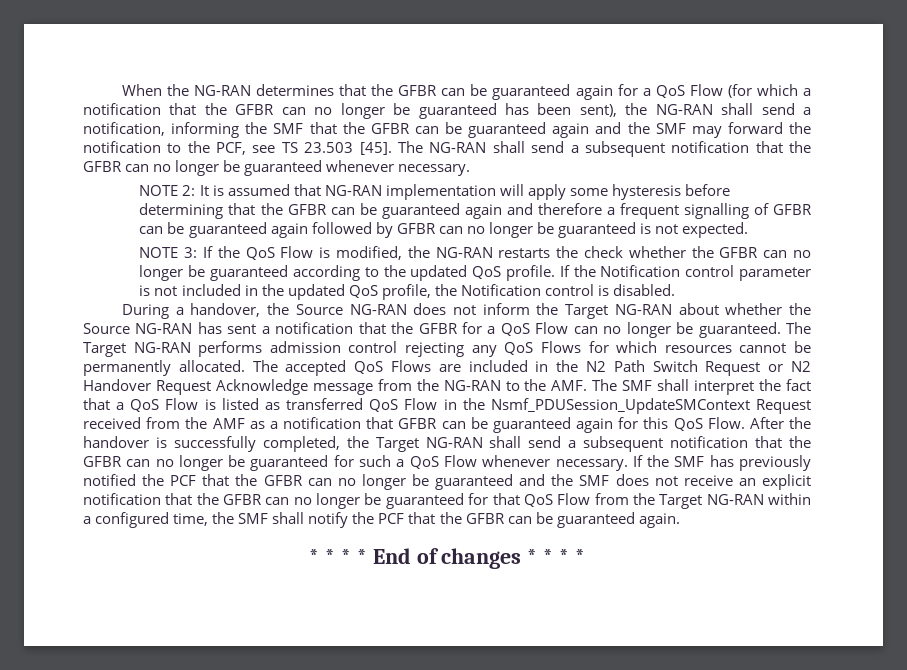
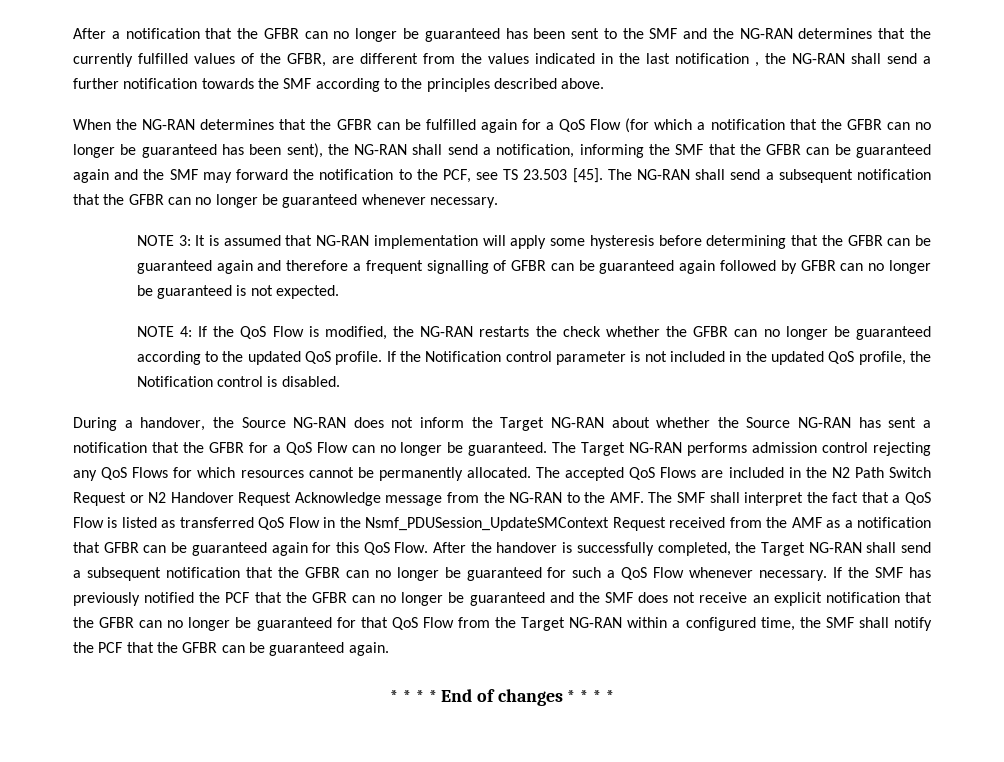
(121, 90) none -> [73,28,931,42] [73,53,931,67] [73,78,605,92] After a notification that the GFBR can no longer be guaranteed has been sent to the SMF and the NG-RAN determines that the currently fulfilled values of the GFBR, are different from the values indicated in the last notification , the NG-RAN shall send a further notification towards the SMF according to the principles described above. //
[492,84,571,100] guaranteed -> [425,119,476,130] fulfilled
[182,185,196,196] 2: -> [178,235,191,246] 3:
[184,247,198,258] 3: -> [179,326,192,337] 4:

